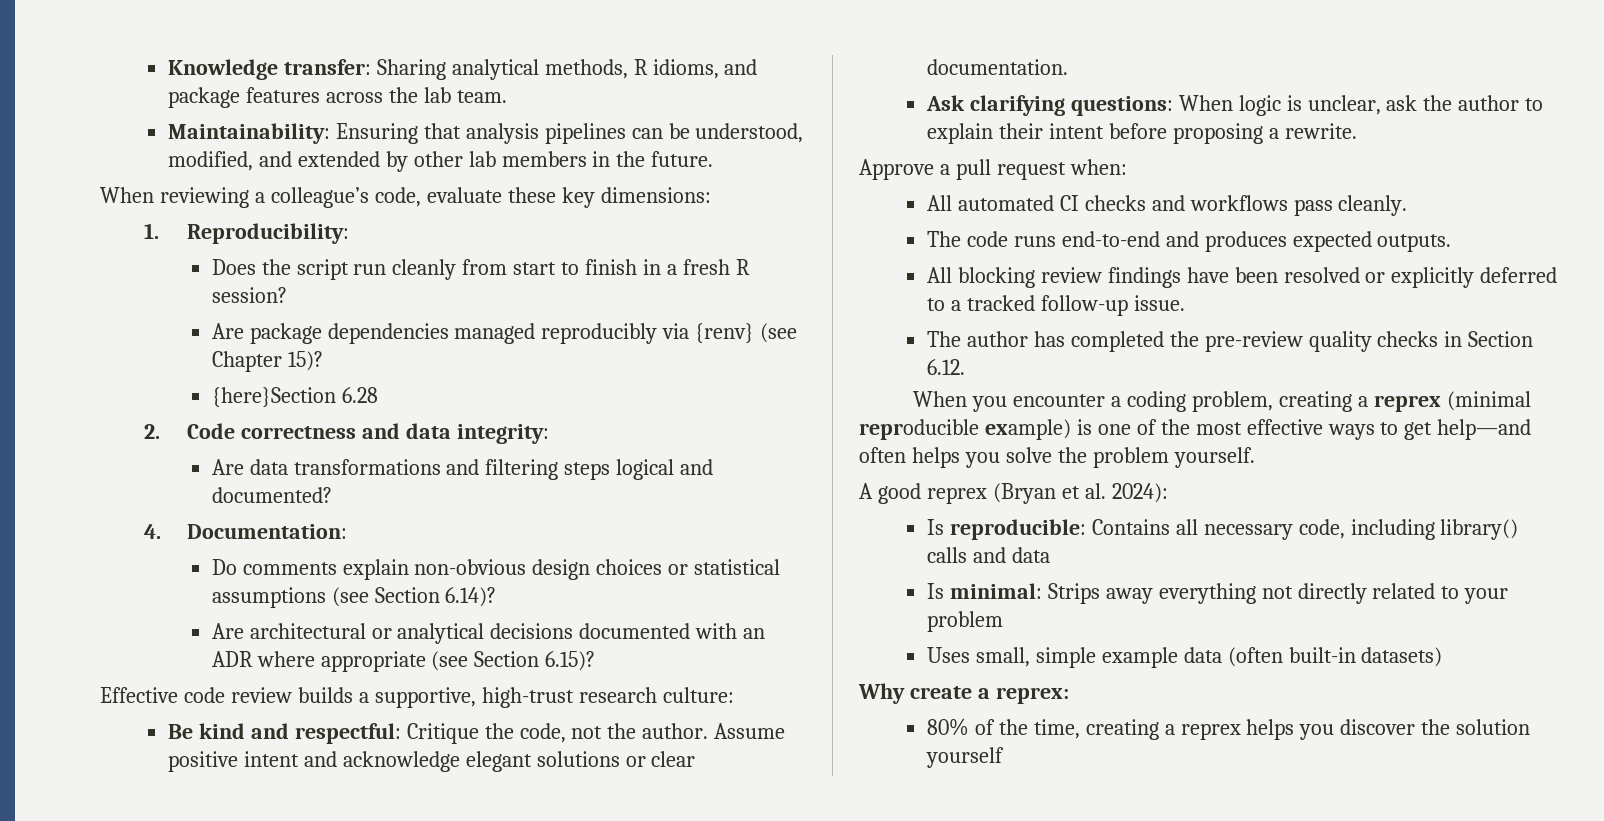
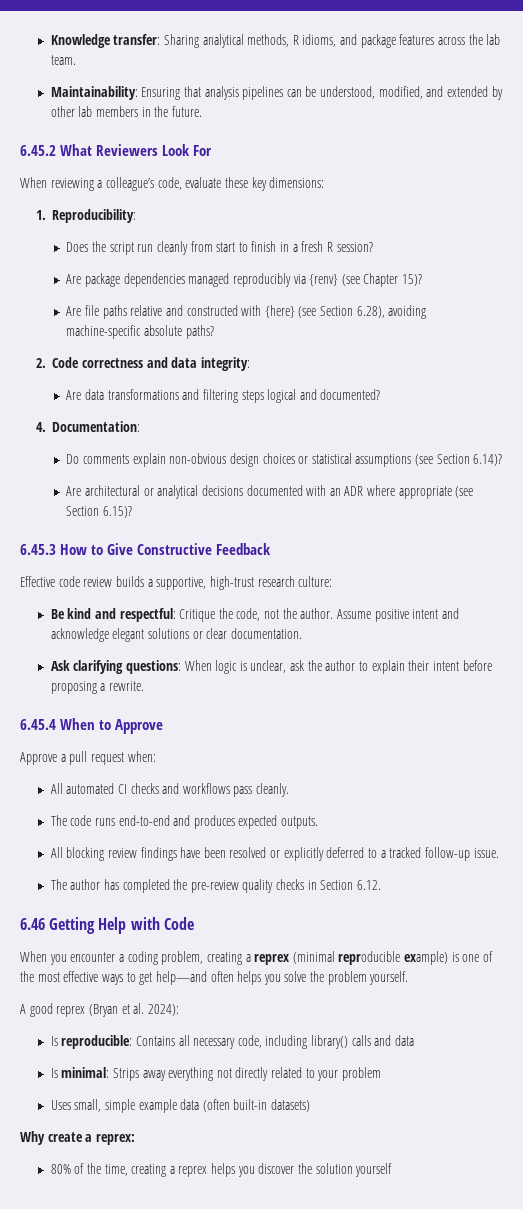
(714, 159) none -> [20,144,212,156] // 6.45.2 What Reviewers Look For
[211,387,378,408] {here}Section 6.28 -> [66,305,427,319] [66,325,214,339] Are file paths relative and constructed with {here} (see Section 6.28), avoiding machine-specific absolute paths?
(596, 661) none -> [20,543,271,555] // 6.45.3 How to Give Constructive Feedback
(1357, 131) none -> [20,718,163,734] // 6.45.4 When to Approve
(965, 367) none -> [20,917,194,934] // 6.46 Getting Help with Code

